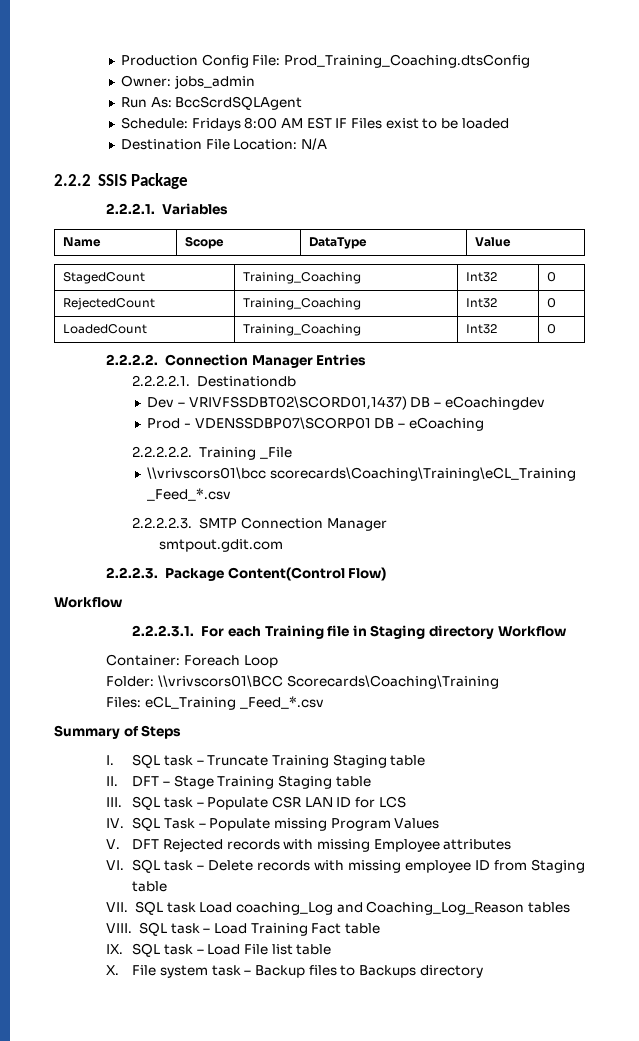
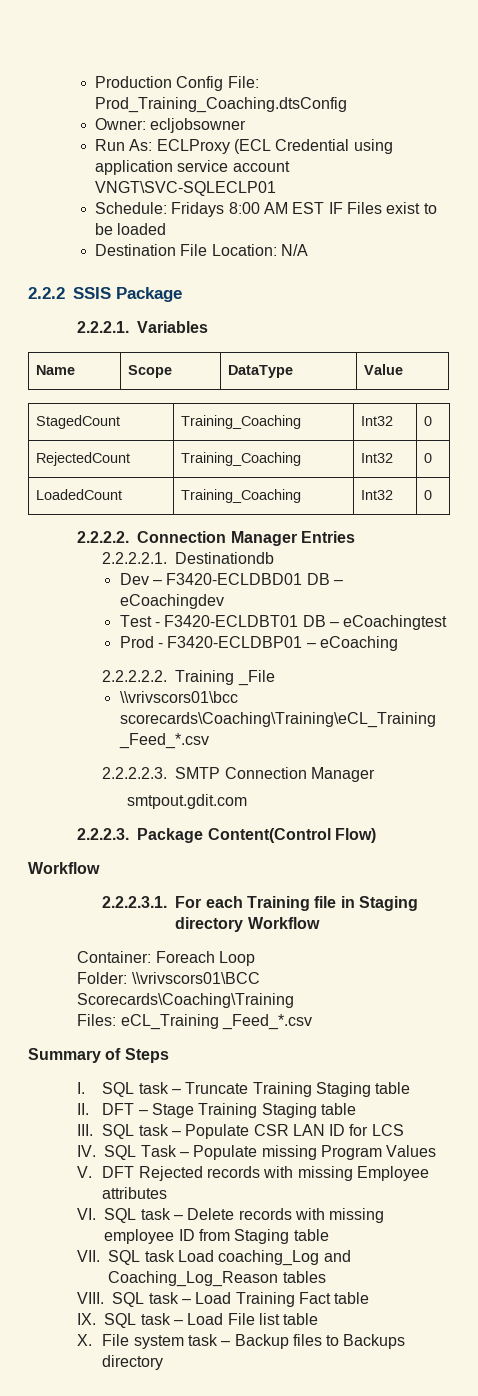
[173,75,255,89] jobs_admin -> [150,118,247,133] ecljobsowner
[175,96,303,110] BccScrdSQLAgent -> [156,139,393,154] [95,160,290,175] [95,181,277,196] ECLProxy (ECL Credential using application service account VNGT\SVC-SQLECLP01
[188,396,407,410] VRIVFSSDBT02\SCORD01,1437) -> [166,573,303,585] F3420-ECLDBD01
(545, 403) none -> [119,615,448,630] // Test - F3420-ECLDBT01 DB – eCoachingtest
[194,417,395,429] VDENSSDBP07\SCORP01 DB -> [167,636,303,648] F3420-ECLDBP01

